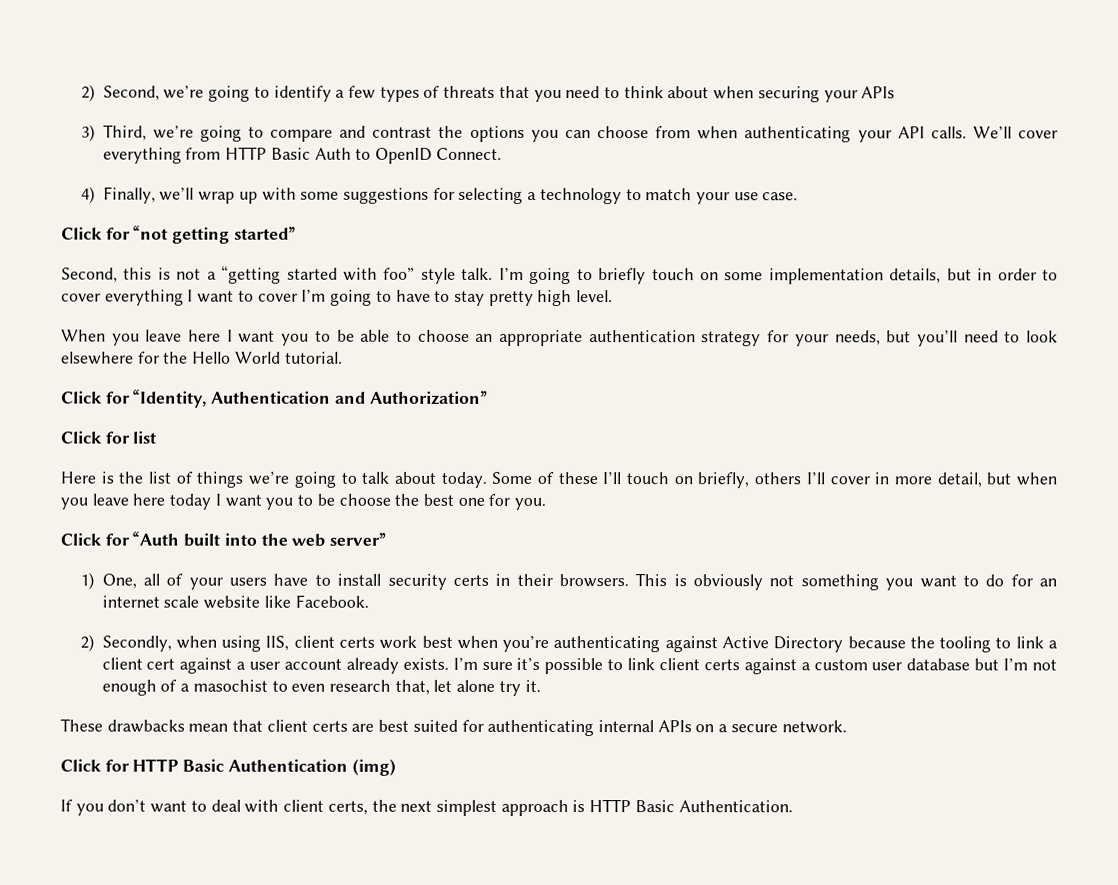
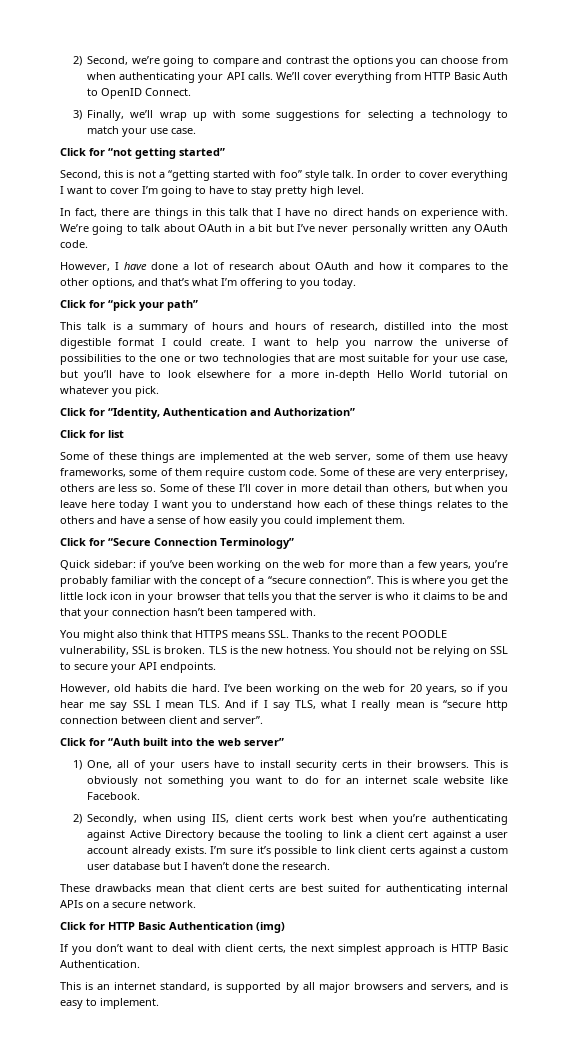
[273,85,896,103] [80,124,264,142] identify a few types of threats that you need to think about when securing your APIs // 3) Third, we’re going to -> (209, 60) none
[80,186,95,204] 4) -> [72,110,82,120] 3)
[498,267,993,285] I’m going to briefly touch on some implementation details, but in -> [357,170,369,178] In
[61,329,881,347] When you leave here I want you to be able to choose an appropriate authentication strategy for your needs, -> [60,208,508,219] [60,224,508,235] [60,240,88,248] [60,262,508,273] [60,278,356,289] [60,300,198,311] [60,322,508,333] [60,338,509,349] [60,354,509,365] In fact, there are things in this talk that I have no direct hands on experience with. We’re going to talk about OAuth in a bit but I’ve never personally written any OAuth code. // However, I have done a lot of research about OAuth and how it compares to the other options, and that’s what I’m offering to you today. // Click for “pick your path” // This talk is a summary of hours and hours of research, distilled into the most digestible format I could create. I want to help you narrow the universe of possibilities to the one or two technologies that are most suitable for your use case,
[963,330,999,343] need -> [118,370,144,378] have
[163,351,343,364] the Hello World tutorial. -> [278,370,508,381] [60,386,159,397] a more in-depth Hello World tutorial on whatever you pick.
[60,471,982,489] Here is the list of things we’re going to talk about today. Some of these I’ll touch on briefly, others I’ll cover in more detail, -> [60,452,508,463] [60,468,508,479] [60,484,430,493] Some of these things are implemented at the web server, some of them use heavy frameworks, some of them require custom code. Some of these are very enterprisey, others are less so. Some of these I’ll cover in more detail than others,
[316,493,547,510] be choose the best one for you. -> [231,500,508,511] [60,516,405,527] [60,538,294,549] [60,560,509,571] [60,576,508,587] [60,592,508,603] [60,608,316,619] [60,630,447,641] [60,646,508,657] [60,662,216,673] [60,684,508,695] [60,700,509,711] [60,716,263,724] understand how each of these things relates to the others and have a sense of how easily you could implement them. // Click for “Secure Connection Terminology” // Quick sidebar: if you’ve been working on the web for more than a few years, you’re probably familiar with the concept of a “secure connection”. This is where you get the little lock icon in your browser that tells you that the server is who it claims to be and that your connection hasn’t been tampered with. // You might also think that HTTPS means SSL. Thanks to the recent POODLE vulnerability, SSL is broken. TLS is the new hotness. You should not be relying on SSL to secure your API endpoints. // However, old habits die hard. I’ve been working on the web for 20 years, so if you hear me say SSL I mean TLS. And if I say TLS, what I really mean is “secure http connection between client and server”.
[1003,658,1058,671] [101,679,541,696] I’m not enough of a masochist to even research that, let alone try it. -> [184,862,331,870] I haven’t done the research.
(793, 806) none -> [60,982,508,993] [60,998,159,1009] // This is an internet standard, is supported by all major browsers and servers, and is easy to implement.

